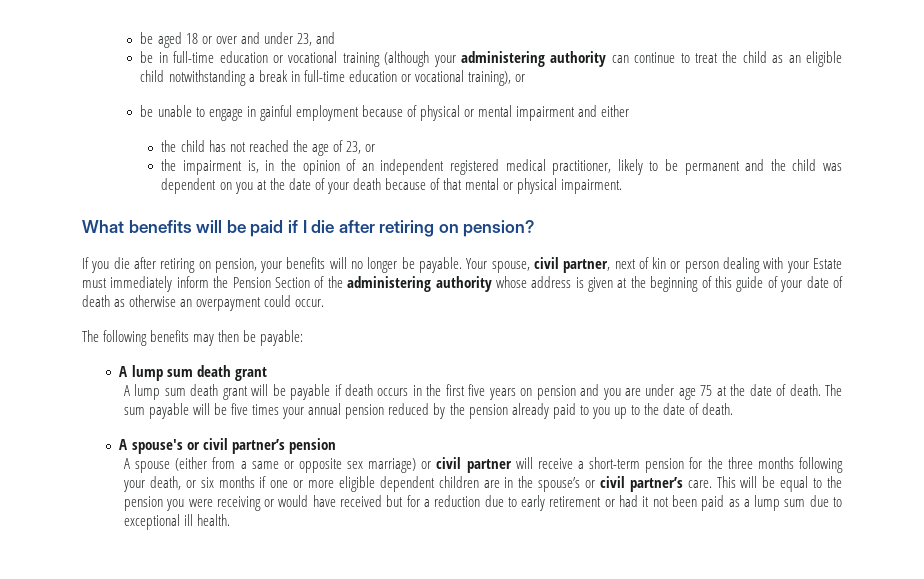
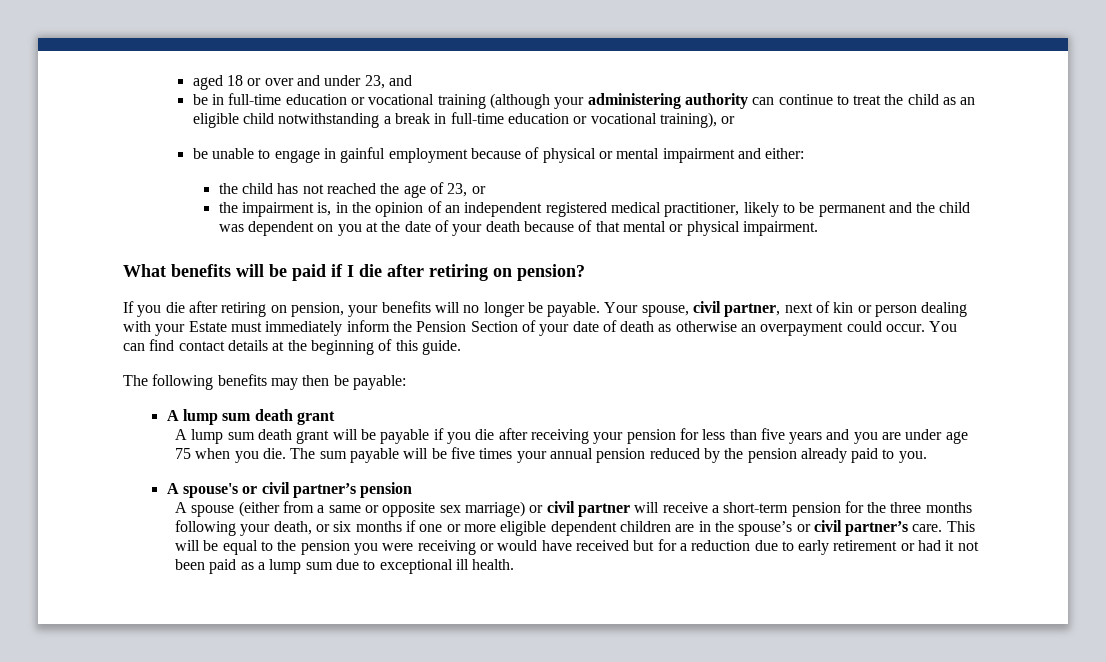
[140,32,154,44] be -> (192, 82) none
[601,105,630,117] either -> [765,148,805,159] either:
[327,276,778,292] the administering authority whose address is given at the beginning of this guide of -> (536, 326) none
(325, 303) none -> [929,321,958,332] [123,339,461,355] You can find contact details at the beginning of this guide.
[345,384,576,400] death occurs in the first five years on pension -> [446,428,823,444] you die after receiving your pension for less than five years
[716,384,821,396] at the date of death. -> [195,448,287,463] when you die.
[591,403,734,419] you up to the date of death. -> [898,451,927,463] you.

